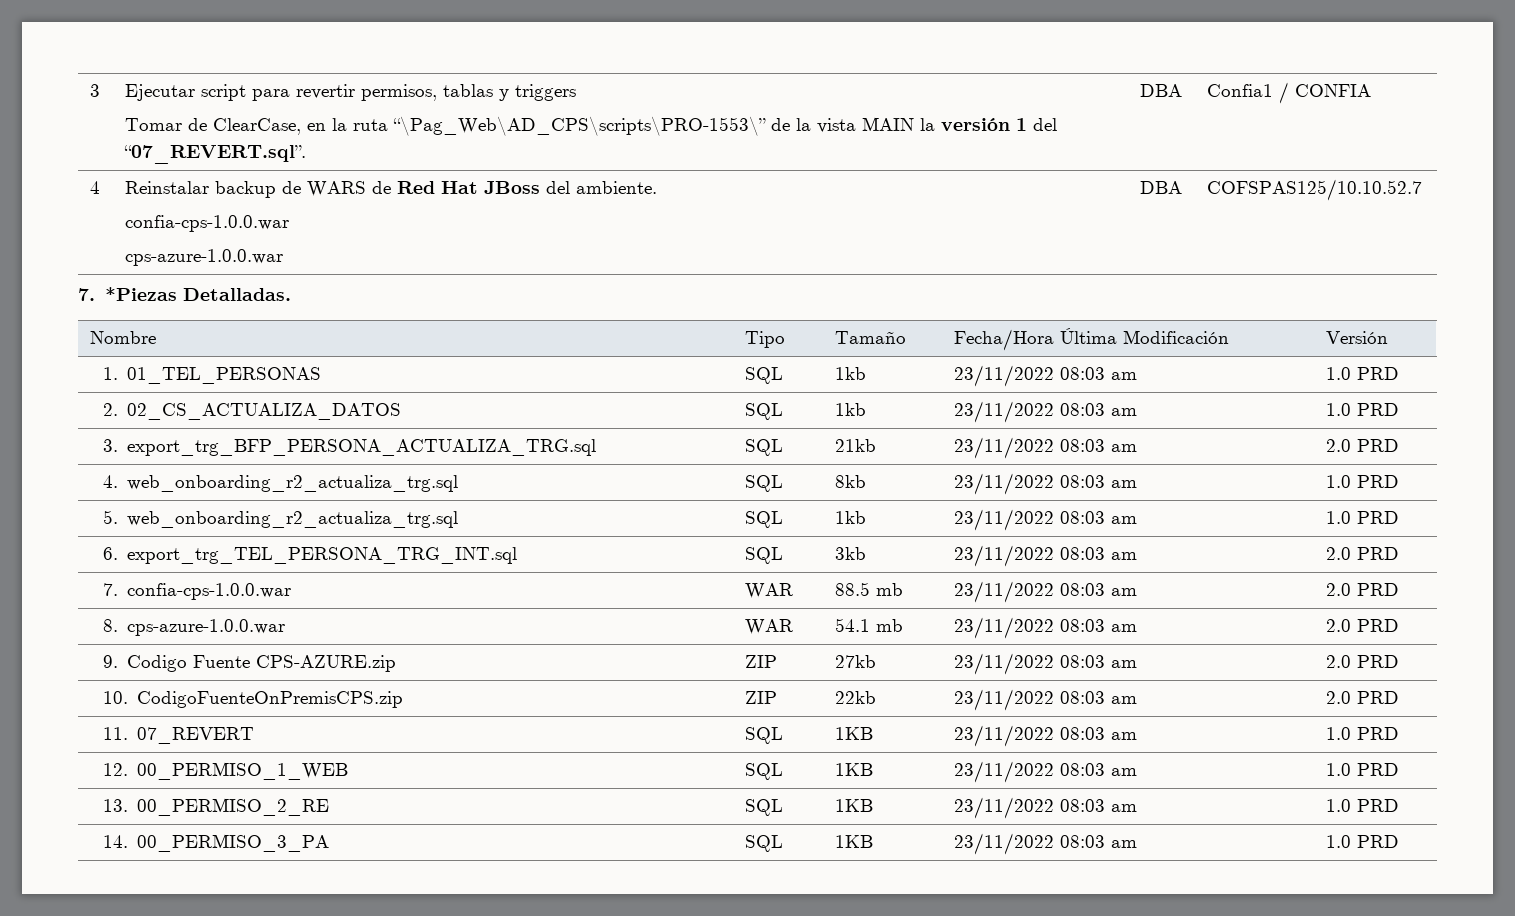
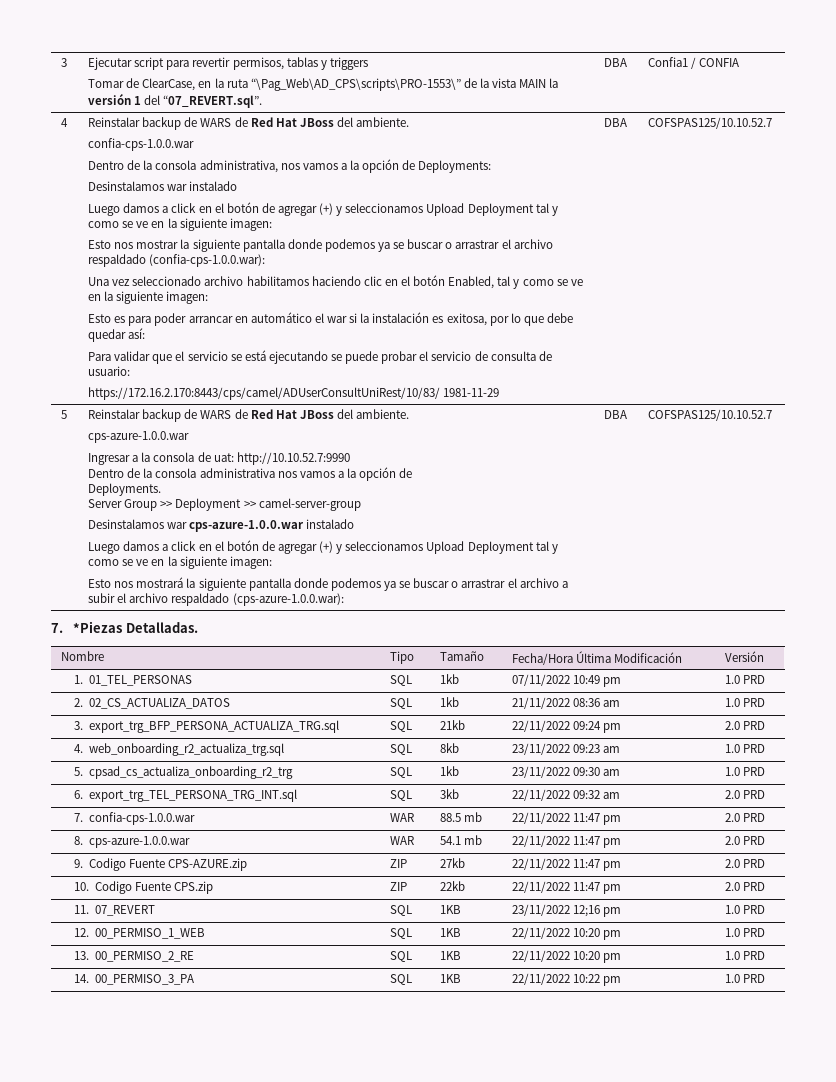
[125,249,284,266] cps-azure-1.0.0.war -> [88,159,492,173] [88,181,238,191] [88,202,558,216] [88,218,272,231] [88,239,553,252] [88,254,266,267] [88,275,583,289] [88,291,209,304] [88,312,573,326] [88,328,146,342] [88,350,552,364] [88,366,131,376] [88,387,500,400] [604,118,628,127] [648,117,773,129] [61,410,68,419] [88,409,410,422] [88,431,190,443] [88,452,350,465] [88,467,413,481] [88,483,162,496] [88,498,361,511] [88,519,355,532] [88,540,558,554] [88,556,272,569] [88,577,568,591] [88,593,344,606] Dentro de la consola administrativa, nos vamos a la opción de Deployments: // Desinstalamos war instalado // Luego damos a click en el botón de agregar (+) y seleccionamos Upload Deployment tal y como se ve en la siguiente imagen: // Esto nos mostrar la siguiente pantalla donde podemos ya se buscar o arrastrar el archivo respaldado (confia-cps-1.0.0.war): // Una vez seleccionado archivo habilitamos haciendo clic en el botón Enabled, tal y como se ve en la siguiente imagen: // Esto es para poder arrancar en automático el war si la instalación es exitosa, por lo que debe quedar así: // Para validar que el servicio se está ejecutando se puede probar el servicio de consulta de usuario: // https://172.16.2.170:8443/cps/camel/ADUserConsultUniRest/10/83/ 1981-11-29 | DBA | COFSPAS125/10.10.52.7 // 5 | Reinstalar backup de WARS de Red Hat JBoss del ambiente. // cps-azure-1.0.0.war // Ingresar a la consola de uat: http://10.10.52.7:9990 // Dentro de la consola administrativa nos vamos a la opción de // Deployments. // Server Group >> Deployment >> camel-server-group // Desinstalamos war cps-azure-1.0.0.war instalado // Luego damos a click en el botón de agregar (+) y seleccionamos Upload Deployment tal y como se ve en la siguiente imagen: // Esto nos mostrará la siguiente pantalla donde podemos ya se buscar o arrastrar el archivo a subir el archivo respaldado (cps-azure-1.0.0.war):
[954,365,1138,387] 23/11/2022 08:03 am -> [512,674,622,687] 07/11/2022 10:49 pm
[954,401,1106,423] 23/11/2022 08:03 -> [512,697,601,709] 21/11/2022 08:36
[954,437,1138,459] 23/11/2022 08:03 am -> [512,720,622,733] 22/11/2022 09:24 pm
[1060,475,1106,488] 08:03 -> [573,744,601,753] 09:23
[127,511,459,528] [745,511,784,528] [835,511,867,524] [954,509,1106,531] web_onboarding_r2_actualiza_trg.sql | SQL | 1kb | 23/11/2022 08:03 -> [89,766,294,779] [390,767,413,778] [440,766,460,776] [512,766,601,778] cpsad_cs_actualiza_onboarding_r2_trg | SQL | 1kb | 23/11/2022 09:30
[954,545,1106,567] 23/11/2022 08:03 -> [512,789,601,801] 22/11/2022 09:32
[954,581,1138,603] 23/11/2022 08:03 am -> [512,812,622,825] 22/11/2022 11:47 pm
[954,617,1138,639] 23/11/2022 08:03 am -> [512,835,622,848] 22/11/2022 11:47 pm
[954,653,1138,675] 23/11/2022 08:03 am -> [512,858,622,871] 22/11/2022 11:47 pm
[137,691,404,708] CodigoFuenteOnPremisCPS.zip -> [95,881,214,894] Codigo Fuente CPS.zip
[954,689,1138,711] 23/11/2022 08:03 am -> [512,881,622,894] 22/11/2022 11:47 pm
[1060,727,1138,740] 08:03 am -> [573,905,622,917] 12;16 pm
[954,761,1138,783] 23/11/2022 08:03 am -> [512,927,622,940] 22/11/2022 10:20 pm
[954,797,1138,819] 23/11/2022 08:03 am -> [512,950,622,963] 22/11/2022 10:20 pm
[954,833,1138,855] 23/11/2022 08:03 am -> [512,973,622,986] 22/11/2022 10:22 pm

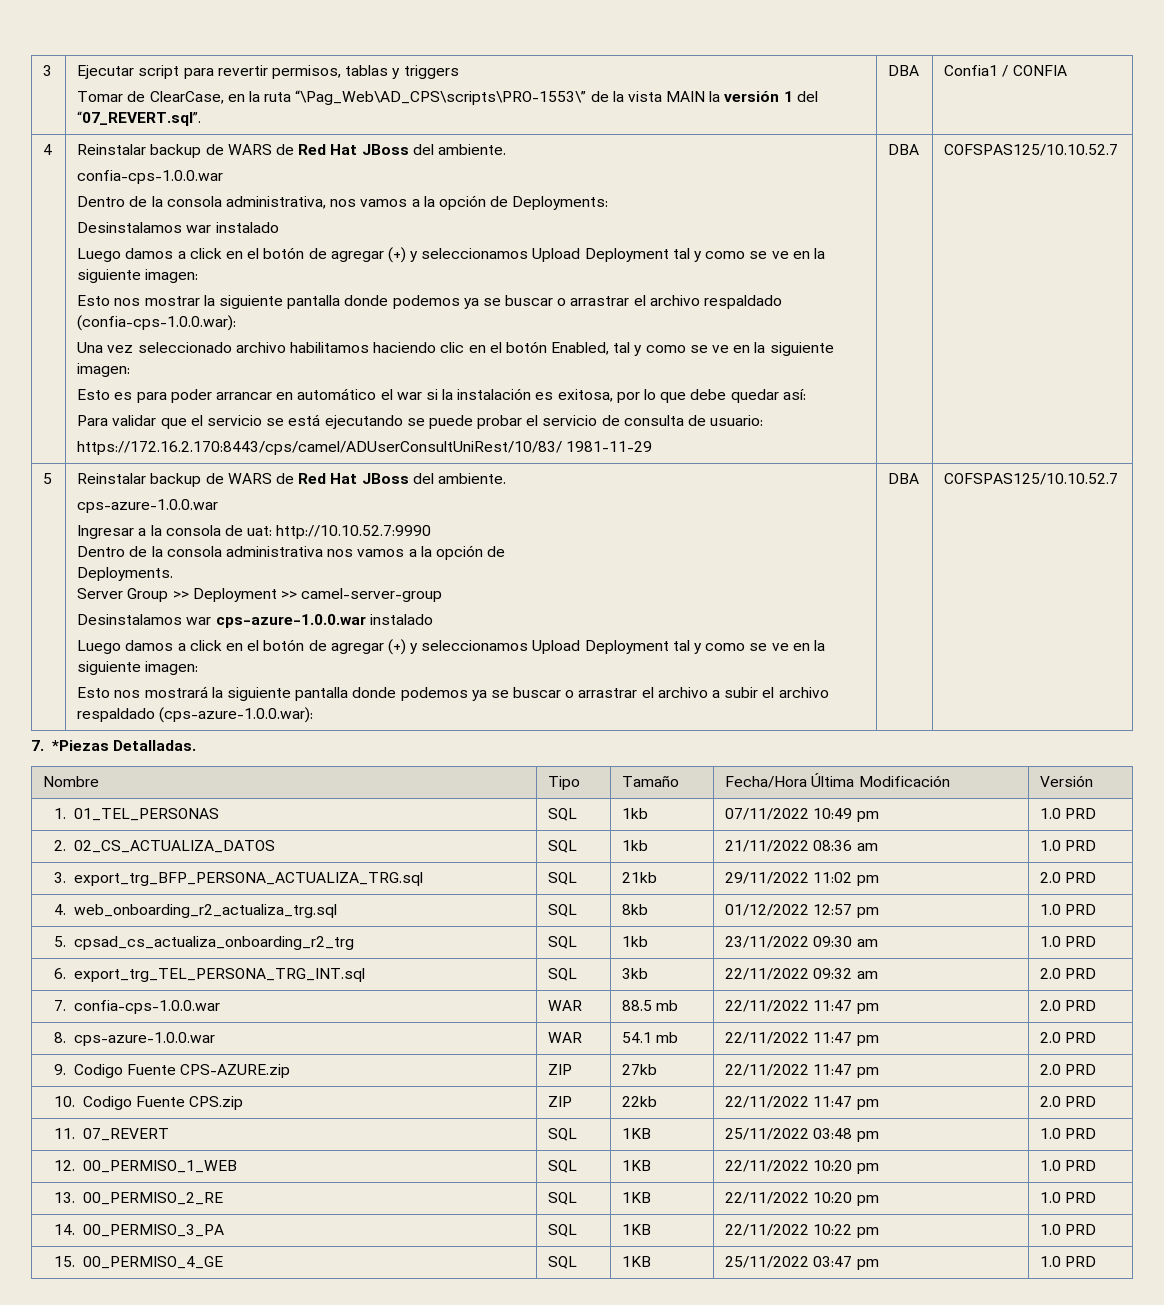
[512,720,602,732] 22/11/2022 09:24 -> [725,872,853,884] 29/11/2022 11:02
[512,743,621,755] 23/11/2022 09:23 am -> [725,904,879,918] 01/12/2022 12:57 pm
[512,904,601,917] 23/11/2022 12;16 -> [725,1128,853,1140] 25/11/2022 03:48
(766, 978) none -> [54,1256,223,1269] [548,1256,578,1269] [622,1256,652,1267] [725,1256,879,1270] [1040,1256,1097,1267] // 15. 00_PERMISO_4_GE | SQL | 1KB | 25/11/2022 03:47 pm | 1.0 PRD

